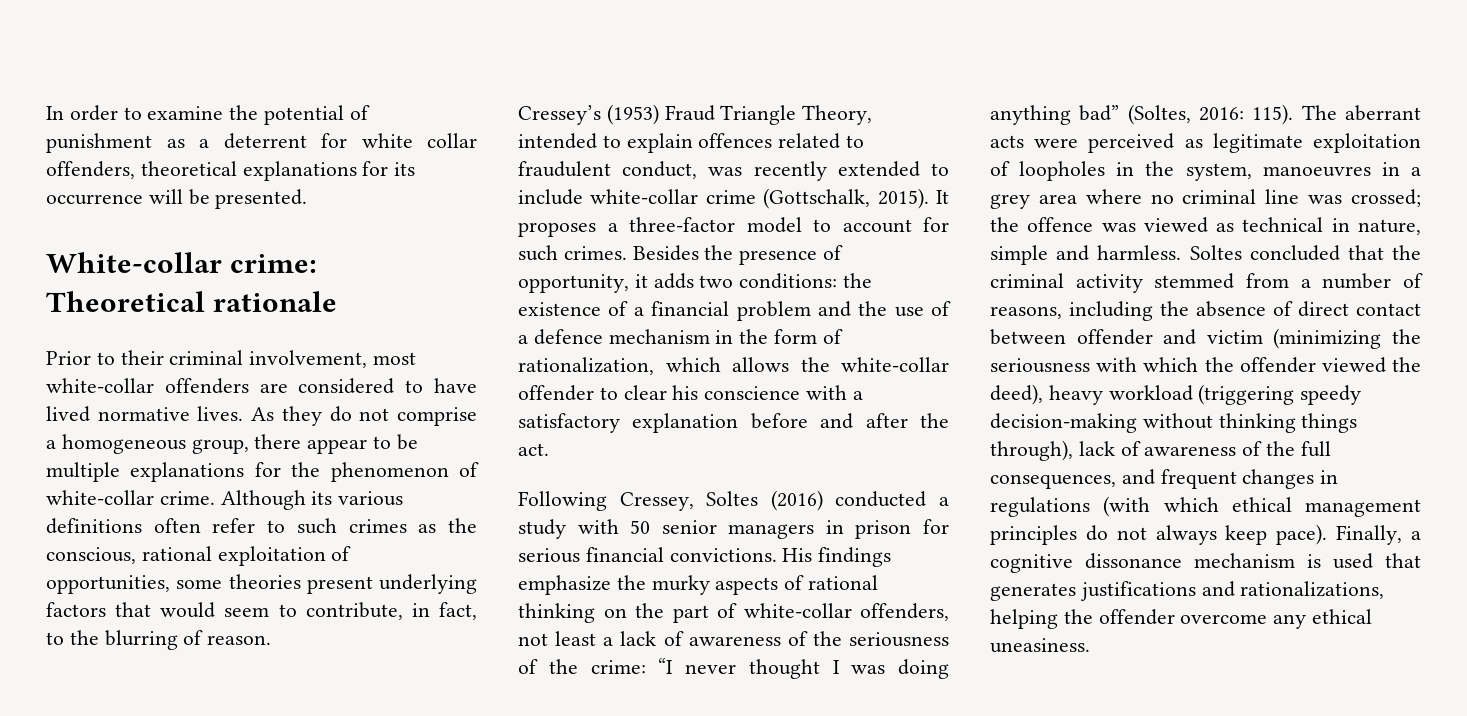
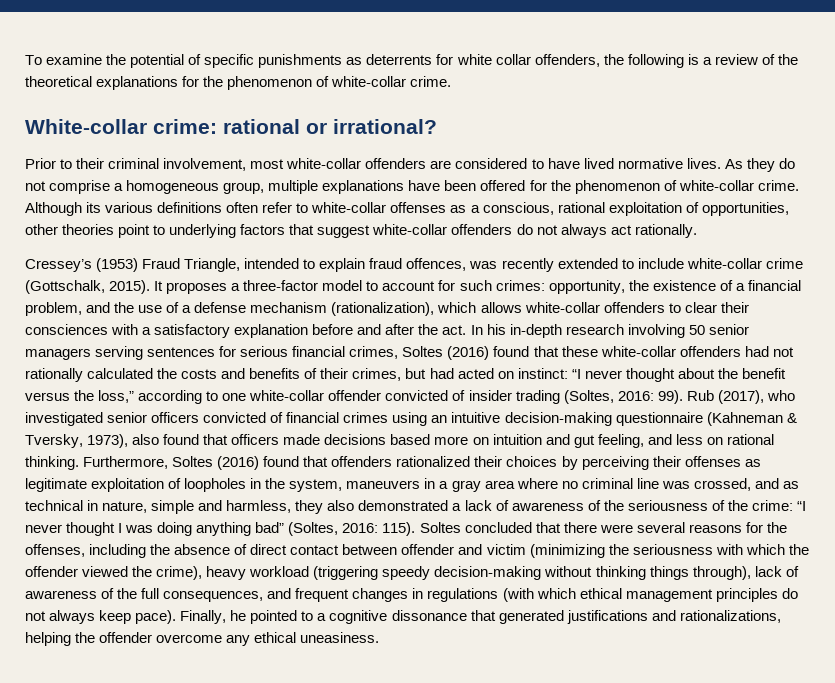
[46,105,142,121] In order to -> [25,55,42,65] To
[46,133,477,153] [46,161,416,181] [46,189,308,209] punishment as a deterrent for white collar offenders, theoretical explanations for its occurrence will be presented. -> [204,54,798,68] [25,76,452,90] specific punishments as deterrents for white collar offenders, the following is a review of the theoretical explanations for the phenomenon of white-collar crime.
[46,291,338,312] Theoretical rationale -> [223,119,437,134] rational or irrational?
[254,434,418,454] [46,462,245,482] there appear to be multiple explanations -> [268,180,526,194] multiple explanations have been offered
[296,518,478,534] such crimes as the -> [311,202,480,213] white-collar offenses as a
[176,574,477,594] [46,602,478,620] [46,630,272,650] some theories present underlying factors that would seem to contribute, in fact, to the blurring of reason. -> [25,224,697,238] other theories point to underlying factors that suggest white-collar offenders do not always act rationally.
[720,105,873,125] Triangle Theory, -> [184,258,241,272] Triangle,
[698,133,865,149] [518,161,698,179] offences related to fraudulent conduct, -> [369,258,467,271] fraud offences,
[563,245,844,265] [518,273,838,293] crimes. Besides the presence of opportunity, it adds two conditions: -> [495,280,625,294] crimes: opportunity,
[736,301,811,321] problem -> [25,302,82,316] problem,
[533,329,843,345] [518,357,949,375] [518,385,801,401] defence mechanism in the form of rationalization, which allows the white-collar offender to clear his conscience -> [194,302,749,316] [25,324,108,335] defense mechanism (rationalization), which allows white-collar offenders to clear their consciences
[518,490,949,511] [518,519,619,539] // Following Cressey, Soltes (2016) conducted a study with -> [470,324,685,338] In his in-depth research involving
[825,520,912,539] in prison -> [95,346,216,360] serving sentences
[669,547,892,567] [518,575,879,595] [518,603,949,623] [518,631,597,646] convictions. His findings emphasize the murky aspects of rational thinking on the part of white-collar offenders, not least -> [349,346,794,360] [25,368,786,382] [25,390,795,404] [25,412,797,426] [25,434,774,448] [25,456,761,470] [25,478,799,492] [25,500,449,514] crimes, Soltes (2016) found that these white-collar offenders had not rationally calculated the costs and benefits of their crimes, but had acted on instinct: “I never thought about the benefit versus the loss,” according to one white-collar offender convicted of insider trading (Soltes, 2016: 99). Rub (2017), who investigated senior officers convicted of financial crimes using an intuitive decision-making questionnaire (Kahneman & Tversky, 1973), also found that officers made decisions based more on intuition and gut feeling, and less on rational thinking. Furthermore, Soltes (2016) found that offenders rationalized their choices by perceiving their offenses as legitimate exploitation of loopholes in the system, maneuvers in a gray area where no criminal line was crossed, and as technical in nature, simple and harmless, they also demonstrated
[1301,105,1421,121] [990,133,1421,153] [990,161,1421,181] [990,189,1421,209] [990,217,1421,235] [990,245,1421,265] [990,273,1423,293] [990,306,1062,319] The aberrant acts were perceived as legitimate exploitation of loopholes in the system, manoeuvres in a grey area where no criminal line was crossed; the offence was viewed as technical in nature, simple and harmless. Soltes concluded that the criminal activity stemmed from a number of reasons, -> [419,522,787,533] [25,544,85,557] Soltes concluded that there were several reasons for the offenses,
[990,384,1043,405] deed), -> [156,566,203,580] crime),
[1411,531,1421,540] [990,553,1421,573] [990,583,1076,601] a cognitive dissonance mechanism is used that generates -> [230,610,564,624] he pointed to a cognitive dissonance that generated

